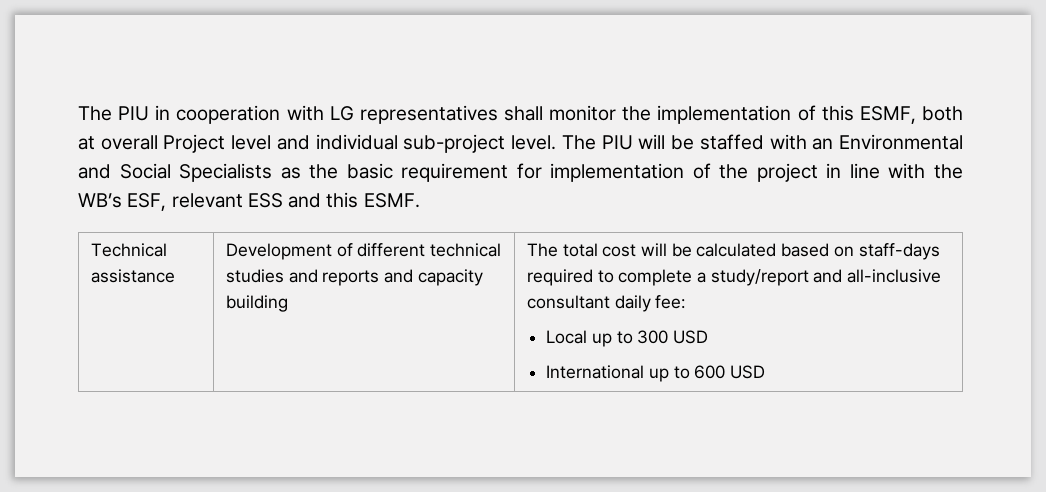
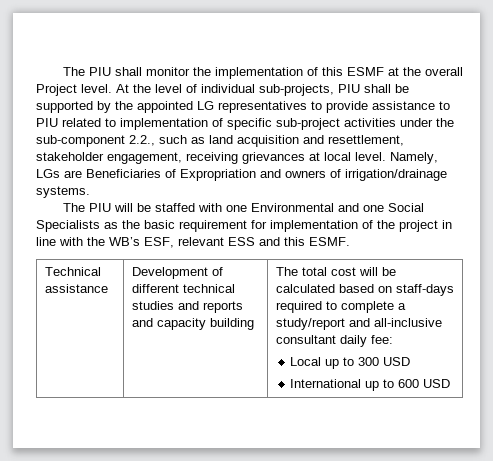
[78,105,498,124] The PIU in cooperation with LG representatives -> [62,67,111,76] The PIU
[859,106,963,124] [78,134,557,153] ESMF, both at overall Project level and individual sub-project level. -> [346,67,463,76] [36,84,409,96] [36,101,450,113] [36,118,454,130] [36,135,404,147] [36,152,438,164] [36,169,447,181] [36,186,90,198] ESMF at the overall Project level. At the level of individual sub-projects, PIU shall be supported by the appointed LG representatives to provide assistance to PIU related to implementation of specific sub-project activities under the sub-component 2.2., such as land acquisition and resettlement, stakeholder engagement, receiving grievances at local level. Namely, LGs are Beneficiaries of Expropriation and owners of irrigation/drainage systems. //
[812,138,834,150] an -> [225,205,247,212] one
(111, 171) none -> [362,205,384,212] one

